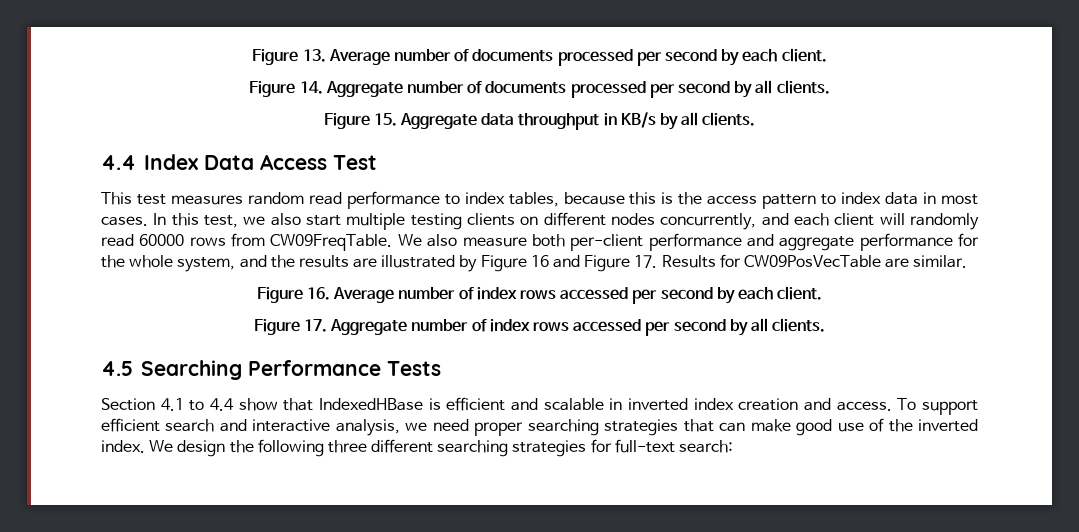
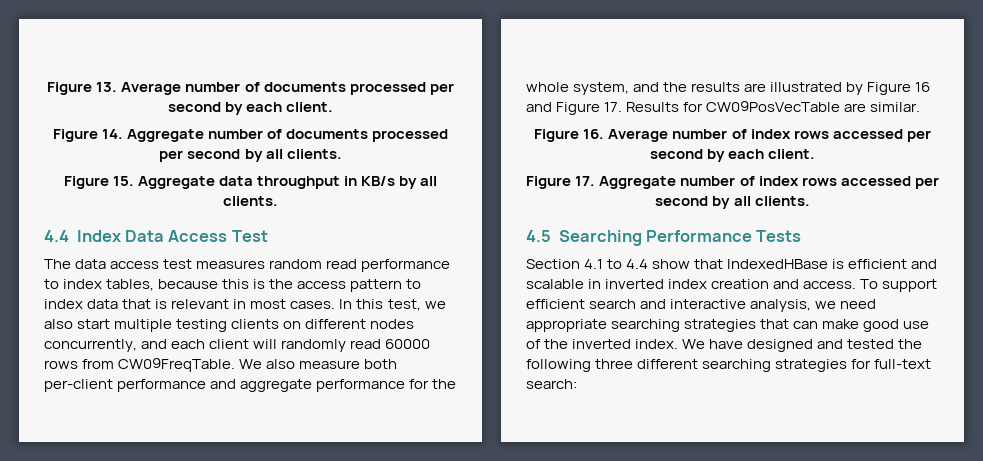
[101,192,132,205] This -> [44,259,160,269] The data access
(919, 198) none -> [122,299,230,309] that is relevant
[474,422,524,436] proper -> [526,319,607,332] appropriate
[177,440,226,457] design -> [709,339,895,352] have designed and tested

